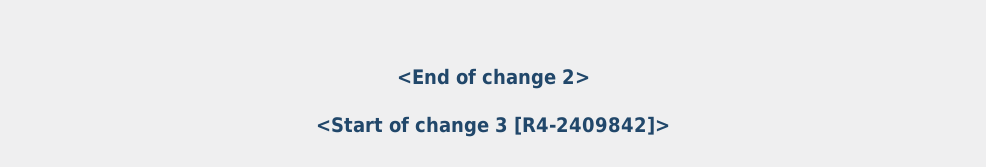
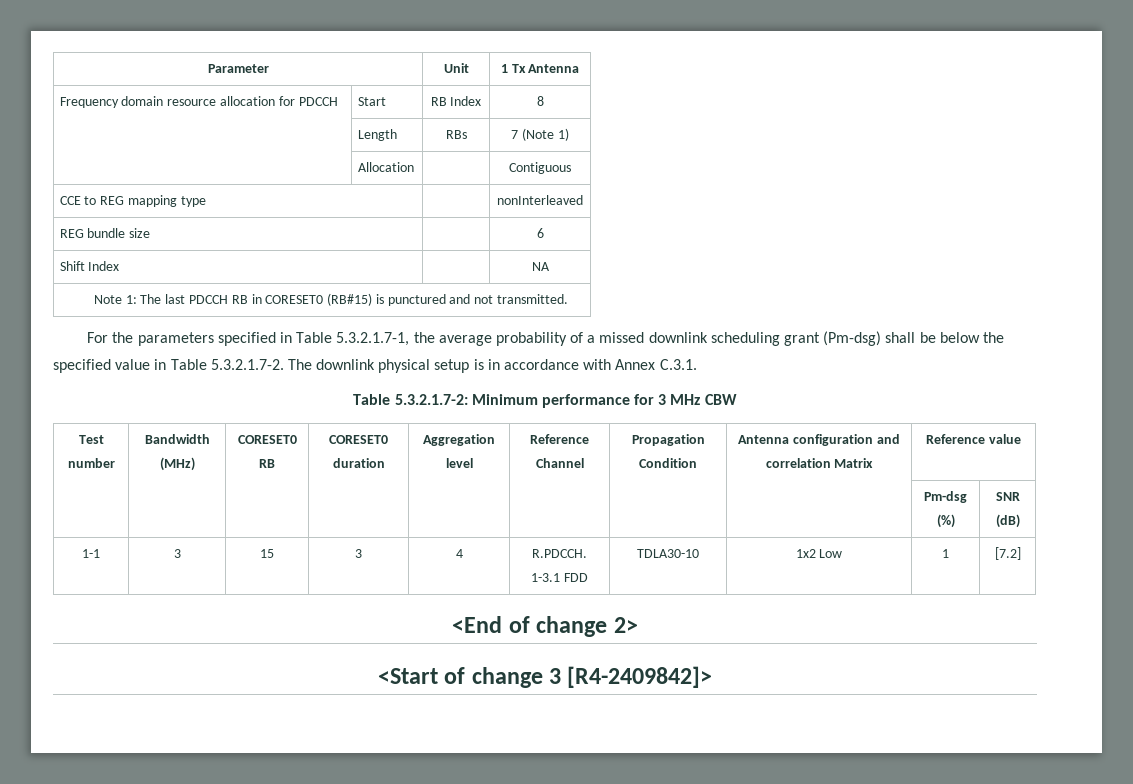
(396, 76) none -> [207,64,269,73] [443,63,469,73] [500,64,580,73] [59,96,338,108] [357,97,386,106] [430,96,482,106] [536,96,544,106] [357,129,397,141] [445,130,467,139] [511,128,569,141] [357,162,414,172] [509,162,571,174] [59,195,206,207] [497,195,583,205] [59,228,151,238] [536,228,544,238] [59,261,120,271] [531,262,550,271] [93,293,569,306] [87,331,1004,346] [53,359,697,373] [353,394,737,408] [78,435,104,444] [67,458,115,468] [144,434,210,444] [159,457,195,471] [237,435,297,444] [259,459,275,468] [329,435,388,444] [332,458,385,468] [423,434,495,446] [445,458,473,468] [530,434,589,444] [535,458,584,468] [631,434,705,446] [639,458,697,468] [738,434,900,446] [765,458,874,468] [926,434,1021,444] [924,491,967,503] [936,514,955,528] [995,492,1020,501] [995,514,1020,528] [82,549,100,558] [173,549,181,558] [260,549,274,558] [355,549,362,558] [455,549,463,558] [532,549,587,558] [531,573,588,582] [637,549,699,558] [795,549,843,558] [942,549,949,558] [994,547,1021,560] Parameter | Unit | 1 Tx Antenna // Frequency domain resource allocation for PDCCH | Start | RB Index | 8 // | Length | RBs | 7 (Note 1) // | Allocation | | Contiguous // CCE to REG mapping type | | nonInterleaved // REG bundle size | | 6 // Shift Index | | NA // Note 1: The last PDCCH RB in CORESET0 (RB#15) is punctured and not transmitted. // For the parameters specified in Table 5.3.2.1.7-1, the average probability of a missed downlink scheduling grant (Pm-dsg) shall be below the specified value in Table 5.3.2.1.7-2. The downlink physical setup is in accordance with Annex C.3.1. // Table 5.3.2.1.7-2: Minimum performance for 3 MHz CBW // Test number | Bandwidth (MHz) | CORESET0 RB | CORESET0 duration | Aggregation level | Reference Channel | Propagation Condition | Antenna configuration and correlation Matrix | Reference value // | | | | | | | | Pm-dsg (%) | SNR (dB) // 1-1 | 3 | 15 | 3 | 4 | R.PDCCH. 1-3.1 FDD | TDLA30-10 | 1x2 Low | 1 | [7.2] //

